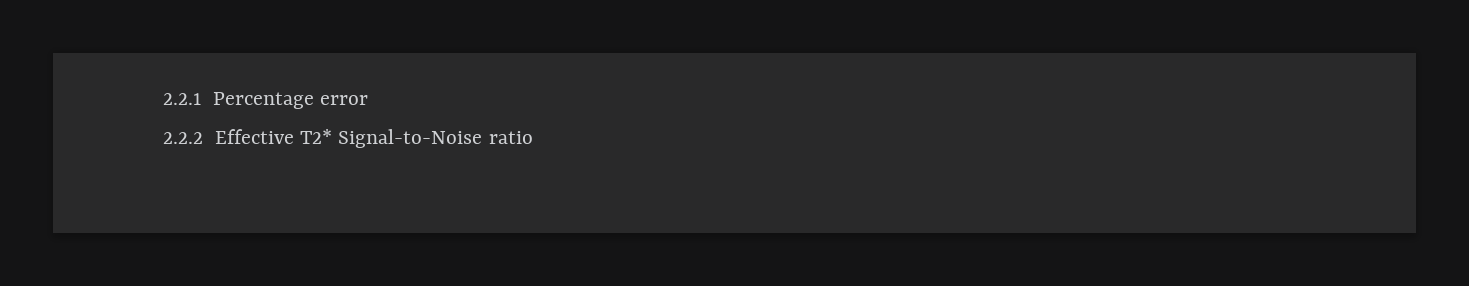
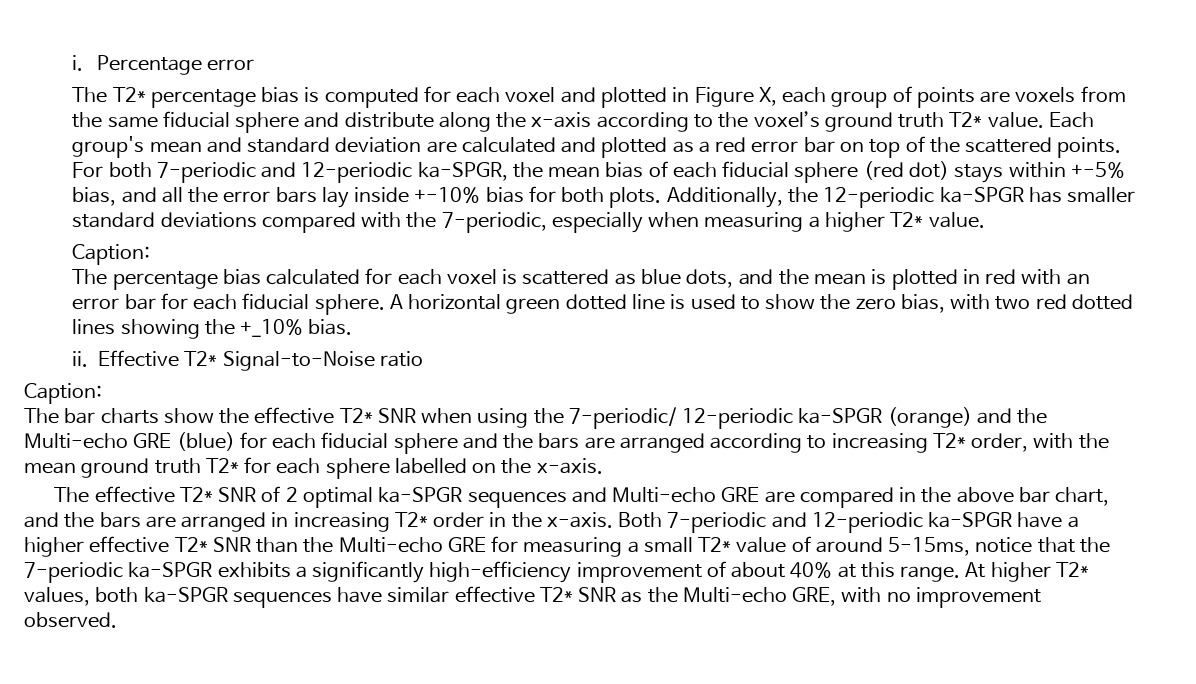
[163,93,202,105] 2.2.1 -> [72,55,84,71] i.
[163,129,533,148] 2.2.2 Effective T2* Signal-to-Noise ratio -> [72,86,1126,108] [72,111,1094,133] [72,136,1122,158] [72,161,1125,183] [72,186,1136,208] [72,212,985,233] [72,244,151,265] [72,268,1090,290] [72,293,1133,315] [72,319,353,339] [72,350,423,371] [24,383,102,404] [24,407,1048,429] [24,432,1109,454] [24,457,603,479] [54,486,1110,508] [24,512,1079,533] [24,536,1111,557] [24,561,1089,583] [24,586,1041,608] [24,612,117,628] The T2* percentage bias is computed for each voxel and plotted in Figure X, each group of points are voxels from the same fiducial sphere and distribute along the x-axis according to the voxel’s ground truth T2* value. Each group's mean and standard deviation are calculated and plotted as a red error bar on top of the scattered points. For both 7-periodic and 12-periodic ka-SPGR, the mean bias of each fiducial sphere (red dot) stays within +-5% bias, and all the error bars lay inside +-10% bias for both plots. Additionally, the 12-periodic ka-SPGR has smaller standard deviations compared with the 7-periodic, especially when measuring a higher T2* value. // Caption: // The percentage bias calculated for each voxel is scattered as blue dots, and the mean is plotted in red with an error bar for each fiducial sphere. A horizontal green dotted line is used to show the zero bias, with two red dotted lines showing the +_10% bias. // ii. Effective T2* Signal-to-Noise ratio // Caption: // The bar charts show the effective T2* SNR when using the 7-periodic/ 12-periodic ka-SPGR (orange) and the Multi-echo GRE (blue) for each fiducial sphere and the bars are arranged according to increasing T2* order, with the mean ground truth T2* for each sphere labelled on the x-axis. // The effective T2* SNR of 2 optimal ka-SPGR sequences and Multi-echo GRE are compared in the above bar chart, and the bars are arranged in increasing T2* order in the x-axis. Both 7-periodic and 12-periodic ka-SPGR have a higher effective T2* SNR than the Multi-echo GRE for measuring a small T2* value of around 5-15ms, notice that the 7-periodic ka-SPGR exhibits a significantly high-efficiency improvement of about 40% at this range. At higher T2* values, both ka-SPGR sequences have similar effective T2* SNR as the Multi-echo GRE, with no improvement observed.

